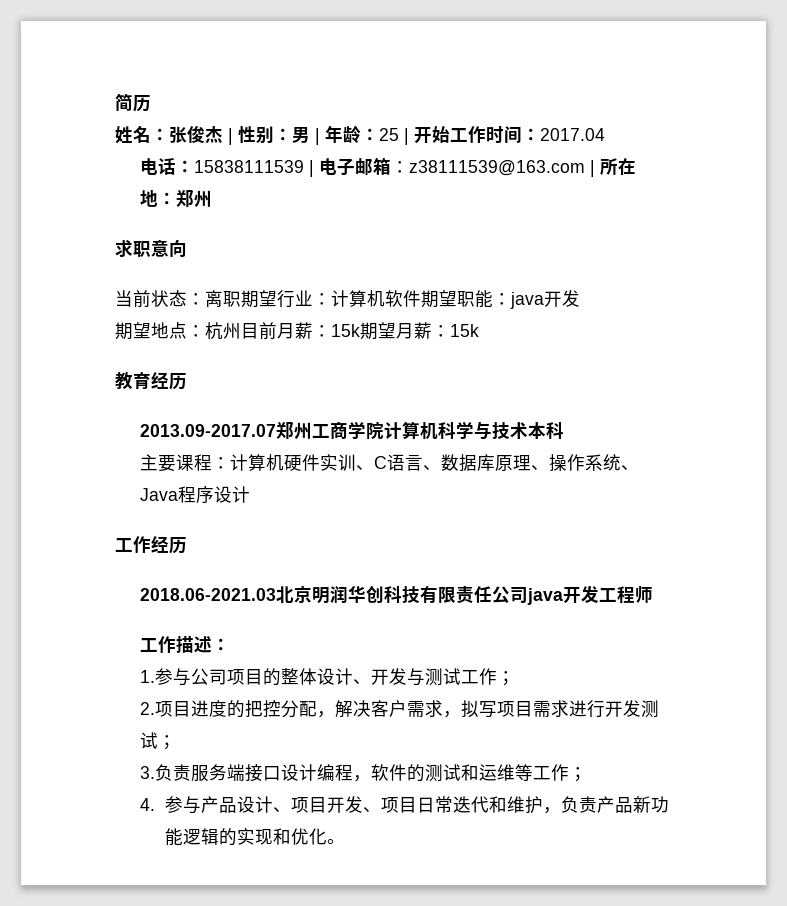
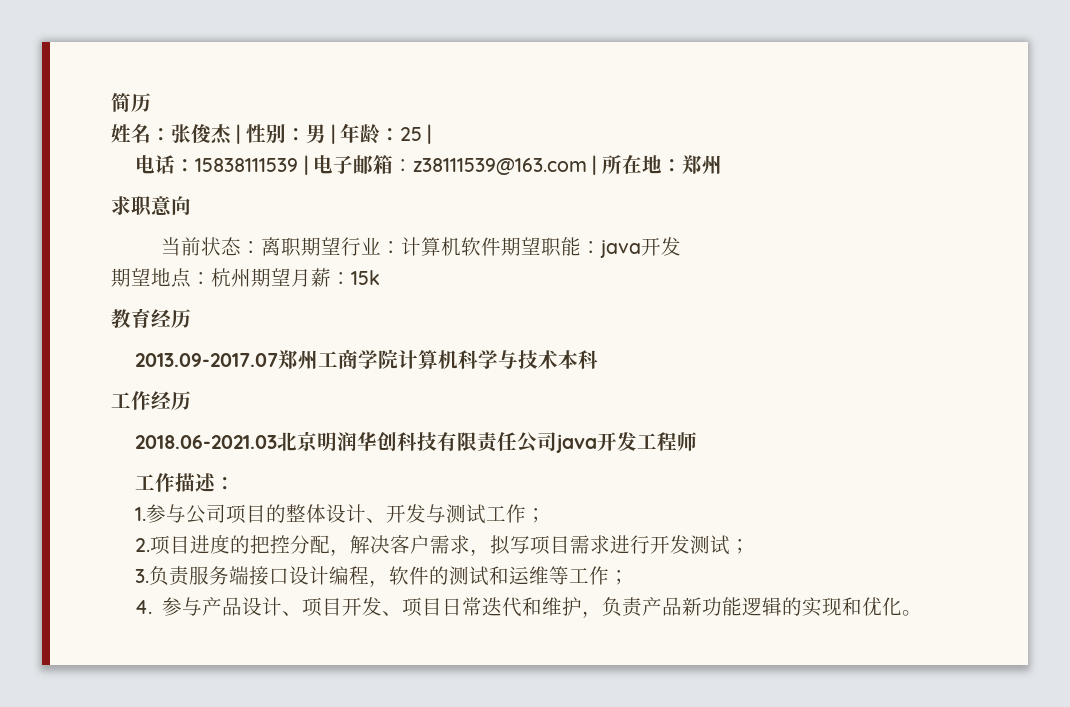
[414,126,605,144] 开始工作时间：2017.04 -> (432, 134) none
[241,322,360,340] 目前月薪：15k -> (251, 277) none
[140,454,640,472] [140,486,251,504] // 主要课程：计算机硬件实训、C语言、数据库原理、操作系统、Java程序设计 -> (599, 359) none

